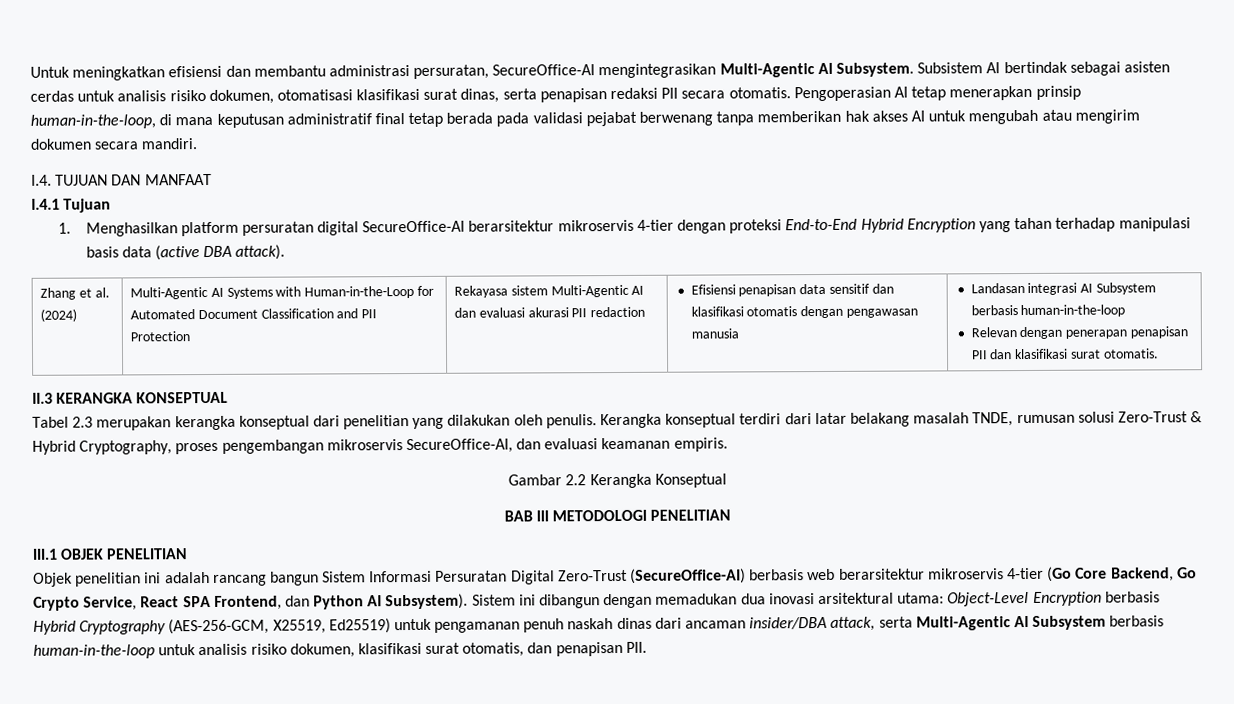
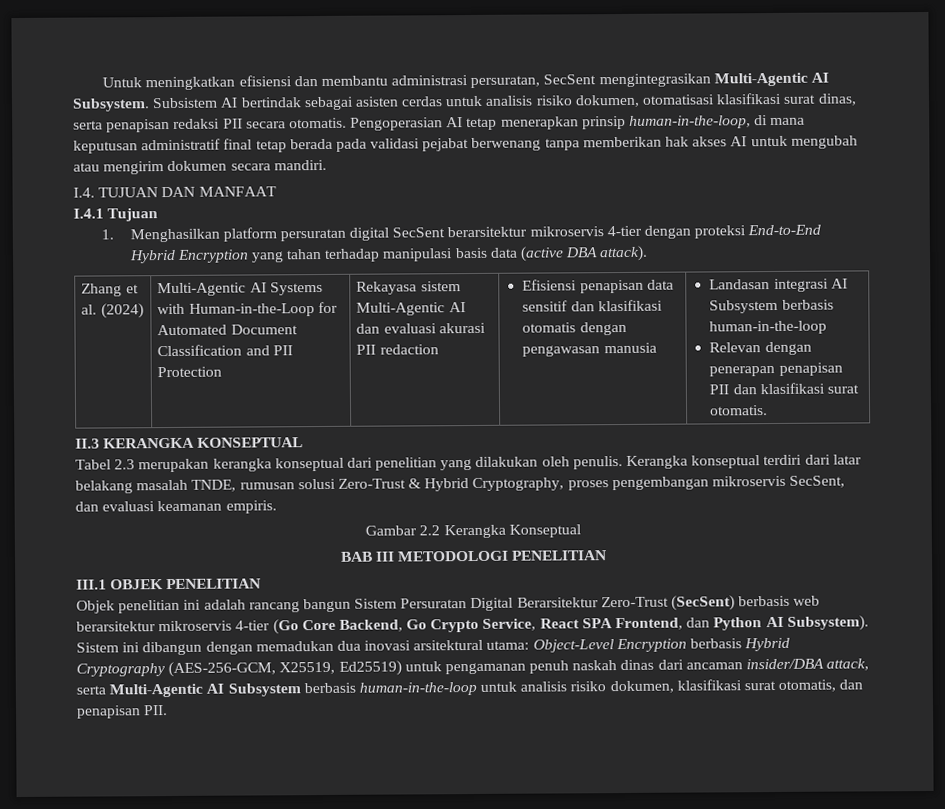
[492,64,596,76] SecureOffice-AI -> [543,74,597,85] SecSent
[362,220,466,233] SecureOffice-AI -> [392,227,446,238] SecSent
[405,438,513,454] SecureOffice-AI, -> [789,475,846,488] SecSent,
[369,570,433,583] Informasi -> (398, 603) none
[557,568,747,584] Zero-Trust (SecureOffice-AI) -> [516,595,736,611] Berarsitektur Zero-Trust (SecSent)

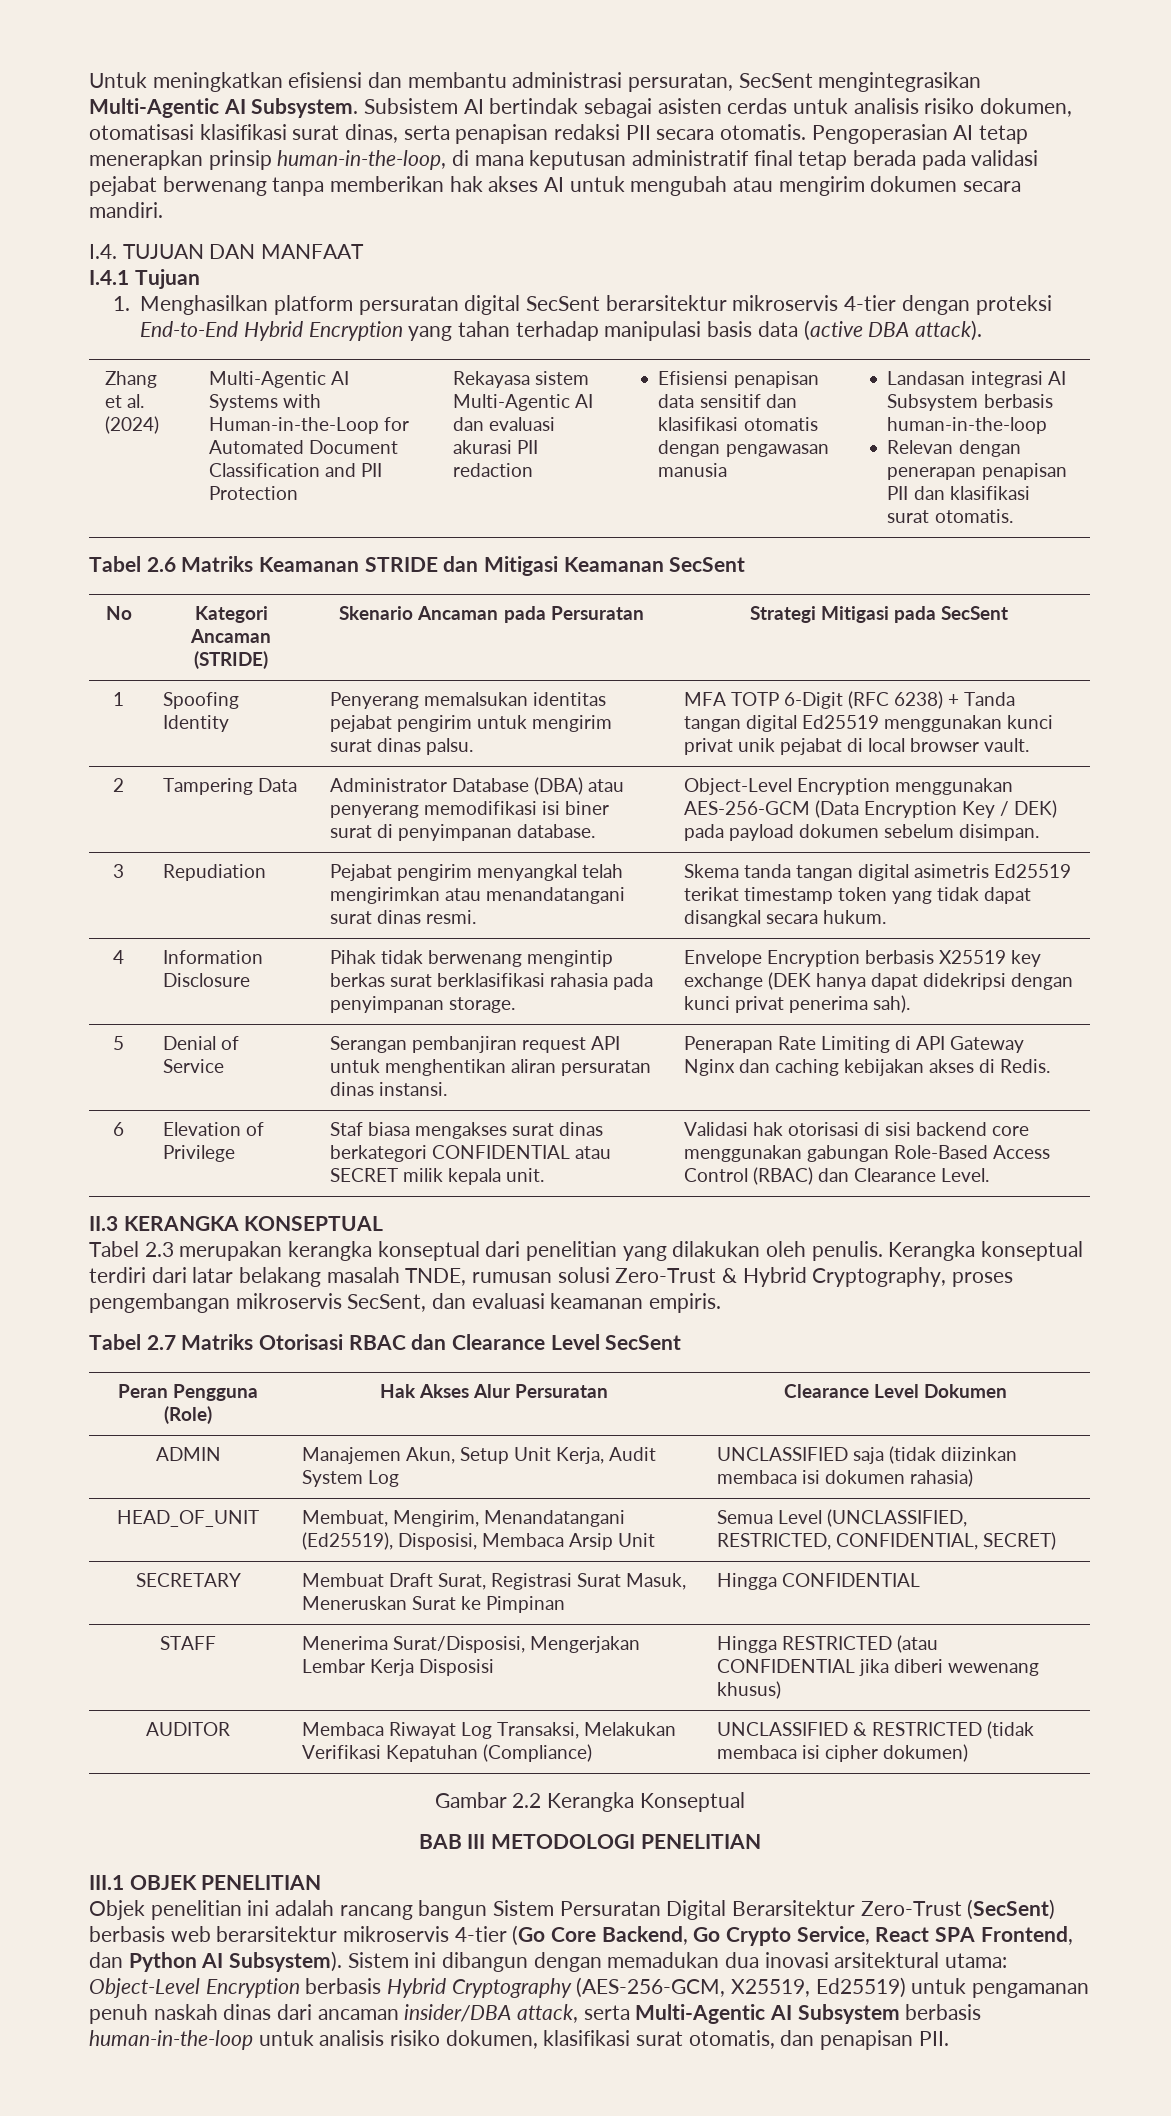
(769, 410) none -> [89,556,746,576] [105,606,132,620] [194,606,268,623] [190,629,271,643] [194,651,268,669] [339,606,644,623] [749,606,1009,623] [113,692,124,706] [162,692,239,709] [162,715,229,732] [329,692,606,709] [329,715,612,732] [329,738,473,755] [683,691,1016,709] [683,715,1054,732] [683,738,1030,755] [113,778,124,792] [162,778,297,795] [329,777,624,795] [329,801,609,818] [329,824,595,841] [683,778,1013,795] [683,800,1058,818] [683,824,1040,841] [113,864,124,878] [162,864,266,881] [329,864,623,881] [329,887,625,904] [329,910,476,924] [683,864,1072,881] [683,887,1032,904] [683,910,886,927] [113,950,124,964] [162,950,263,964] [162,973,250,987] [329,950,613,967] [329,973,654,990] [329,996,515,1013] [683,950,1042,967] [683,972,1074,990] [683,995,910,1013] [113,1036,124,1050] [162,1036,239,1050] [162,1059,224,1073] [329,1036,620,1053] [329,1059,651,1076] [329,1082,447,1096] [683,1036,1025,1053] [683,1059,1051,1076] [113,1122,124,1136] [162,1122,264,1136] [162,1145,235,1162] [329,1122,604,1139] [329,1145,611,1162] [329,1168,544,1185] [683,1122,1030,1136] [683,1145,1050,1162] [683,1167,990,1185] // Tabel 2.6 Matriks Keamanan STRIDE dan Mitigasi Keamanan SecSent // No | Kategori Ancaman (STRIDE) | Skenario Ancaman pada Persuratan | Strategi Mitigasi pada SecSent // 1 | Spoofing Identity | Penyerang memalsukan identitas pejabat pengirim untuk mengirim surat dinas palsu. | MFA TOTP 6-Digit (RFC 6238) + Tanda tangan digital Ed25519 menggunakan kunci privat unik pejabat di local browser vault. // 2 | Tampering Data | Administrator Database (DBA) atau penyerang memodifikasi isi biner surat di penyimpanan database. | Object-Level Encryption menggunakan AES-256-GCM (Data Encryption Key / DEK) pada payload dokumen sebelum disimpan. // 3 | Repudiation | Pejabat pengirim menyangkal telah mengirimkan atau menandatangani surat dinas resmi. | Skema tanda tangan digital asimetris Ed25519 terikat timestamp token yang tidak dapat disangkal secara hukum. // 4 | Information Disclosure | Pihak tidak berwenang mengintip berkas surat berklasifikasi rahasia pada penyimpanan storage. | Envelope Encryption berbasis X25519 key exchange (DEK hanya dapat didekripsi dengan kunci privat penerima sah). // 5 | Denial of Service | Serangan pembanjiran request API untuk menghentikan aliran persuratan dinas instansi. | Penerapan Rate Limiting di API Gateway Nginx dan caching kebijakan akses di Redis. // 6 | Elevation of Privilege | Staf biasa mengakses surat dinas berkategori CONFIDENTIAL atau SECRET milik kepala unit. | Validasi hak otorisasi di sisi backend core menggunakan gabungan Role-Based Access Control (RBAC) dan Clearance Level.
(277, 507) none -> [89,1334,682,1350] [117,1384,259,1401] [164,1406,212,1424] [379,1384,609,1398] [783,1384,1008,1398] [155,1447,221,1461] [301,1447,657,1464] [301,1470,399,1487] [716,1446,1017,1464] [716,1469,973,1487] [117,1510,259,1527] [301,1510,625,1527] [301,1532,656,1550] [716,1509,967,1527] [716,1532,1056,1550] [135,1573,241,1587] [301,1573,687,1590] [301,1596,565,1613] [716,1573,920,1590] [160,1636,216,1650] [301,1636,640,1653] [301,1659,494,1676] [716,1635,938,1653] [716,1659,1039,1676] [716,1681,781,1699] [146,1722,230,1736] [301,1722,677,1739] [301,1744,592,1762] [716,1721,1034,1739] [716,1744,968,1762] // Tabel 2.7 Matriks Otorisasi RBAC dan Clearance Level SecSent // Peran Pengguna (Role) | Hak Akses Alur Persuratan | Clearance Level Dokumen // ADMIN | Manajemen Akun, Setup Unit Kerja, Audit System Log | UNCLASSIFIED saja (tidak diizinkan membaca isi dokumen rahasia) // HEAD_OF_UNIT | Membuat, Mengirim, Menandatangani (Ed25519), Disposisi, Membaca Arsip Unit | Semua Level (UNCLASSIFIED, RESTRICTED, CONFIDENTIAL, SECRET) // SECRETARY | Membuat Draft Surat, Registrasi Surat Masuk, Meneruskan Surat ke Pimpinan | Hingga CONFIDENTIAL // STAFF | Menerima Surat/Disposisi, Mengerjakan Lembar Kerja Disposisi | Hingga RESTRICTED (atau CONFIDENTIAL jika diberi wewenang khusus) // AUDITOR | Membaca Riwayat Log Transaksi, Melakukan Verifikasi Kepatuhan (Compliance) | UNCLASSIFIED & RESTRICTED (tidak membaca isi cipher dokumen)

